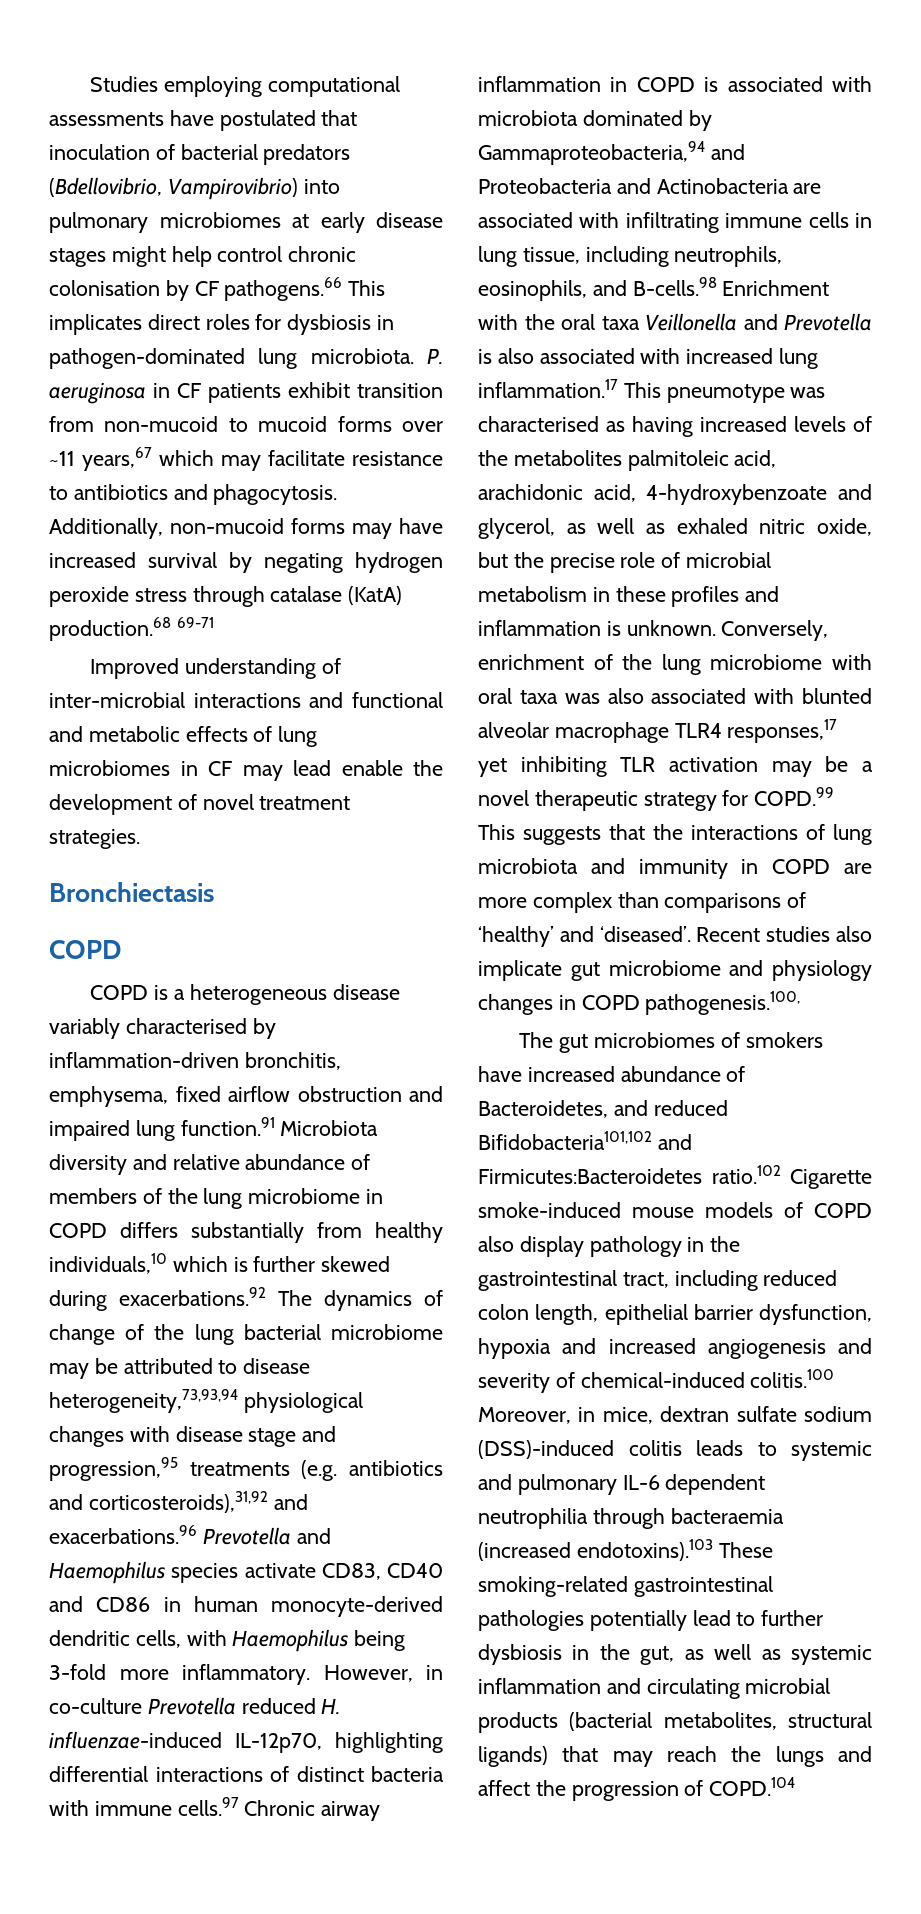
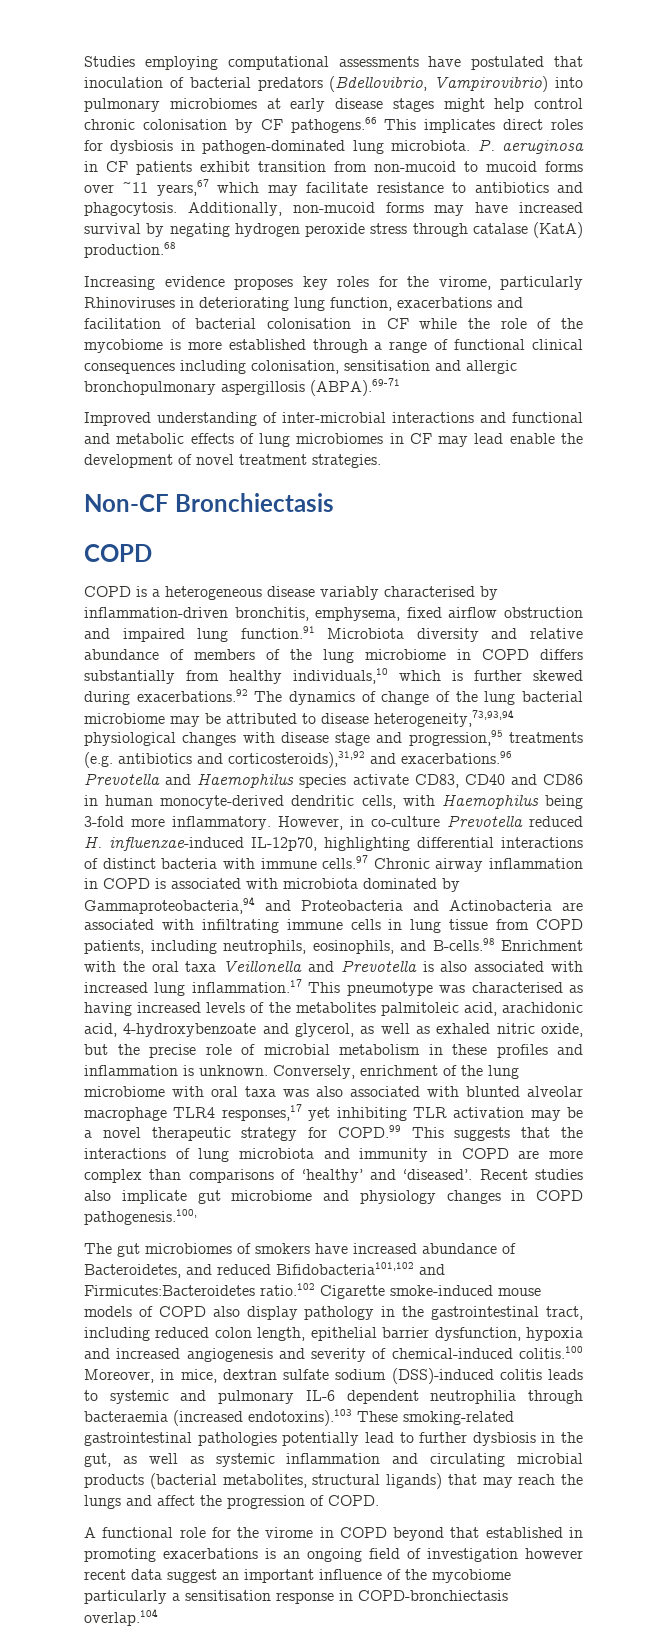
[176,617,214,628] 69-71 -> [84,276,583,290] [84,297,523,311] [84,318,583,329] [84,339,584,353] [84,360,517,374] [84,378,400,396] // Increasing evidence proposes key roles for the virome, particularly Rhinoviruses in deteriorating lung function, exacerbations and facilitation of bacterial colonisation in CF while the role of the mycobiome is more established through a range of functional clinical consequences including colonisation, sensitisation and allergic bronchopulmonary aspergillosis (ABPA).69-71
(140, 839) none -> [84,494,169,512] Non-CF
[522,247,580,264] tissue, -> [449,919,584,930] [84,940,144,954] tissue from COPD patients,
[709,1777,796,1796] COPD.104 -> [328,1495,379,1506] [84,1527,583,1541] [84,1548,583,1562] [84,1569,511,1583] [84,1590,508,1604] [84,1608,158,1626] COPD. // A functional role for the virome in COPD beyond that established in promoting exacerbations is an ongoing field of investigation however recent data suggest an important influence of the mycobiome particularly a sensitisation response in COPD-bronchiectasis overlap.104

